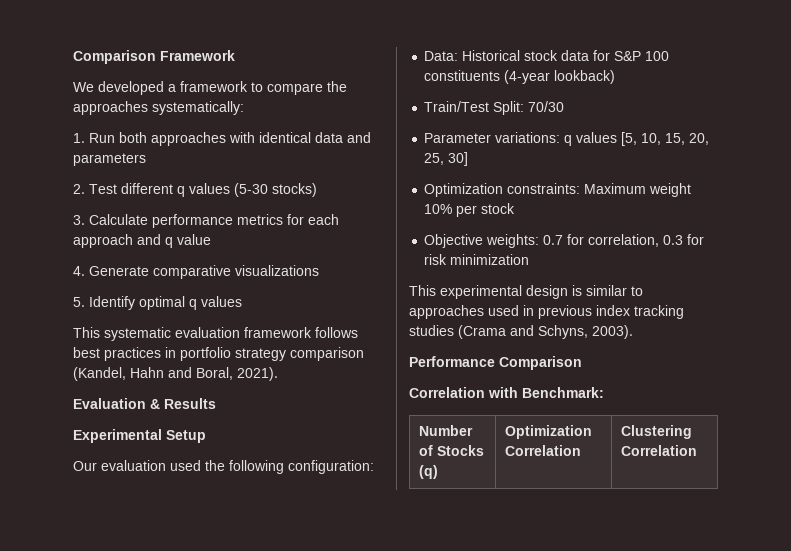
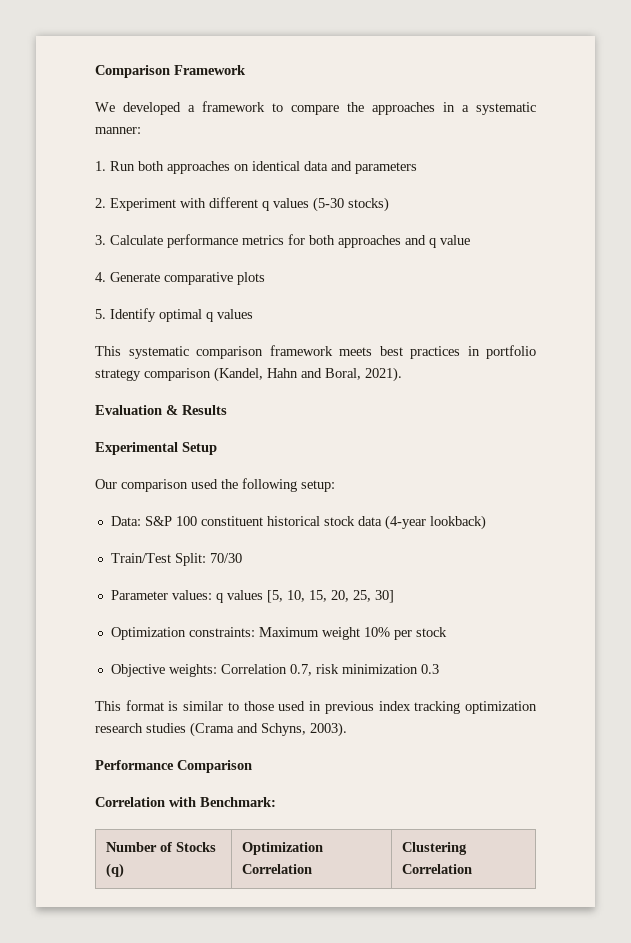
[152,101,244,115] systematically: -> [443,102,536,115] [95,127,141,134] in a systematic manner:
[229,132,255,143] with -> [234,164,249,171] on
[89,184,117,194] Test -> [110,198,206,211] Experiment with
[308,214,339,225] [73,234,133,248] each approach -> [309,235,401,248] both approaches
[235,265,319,276] visualizations -> [237,272,265,285] plots
[175,327,358,338] evaluation framework follows -> [196,345,372,359] comparison framework meets
[101,460,166,471] evaluation -> [121,479,188,492] comparison
[288,460,374,474] configuration: -> [301,480,335,492] setup:
[462,50,670,61] [424,70,501,81] Historical stock data for S&P 100 constituents -> [144,516,382,526] S&P 100 constituent historical stock data
[495,132,561,143] variations: -> [171,590,212,600] values:
[543,234,705,247] 0.7 for correlation, 0.3 for -> [220,664,312,676] Correlation 0.7,
[409,285,568,299] // This experimental design -> [420,664,439,674] [95,700,164,711] 0.3 // This format
[409,305,484,319] approaches -> [243,701,274,711] those
(684, 312) none -> [465,701,537,714] [95,723,143,733] optimization research

